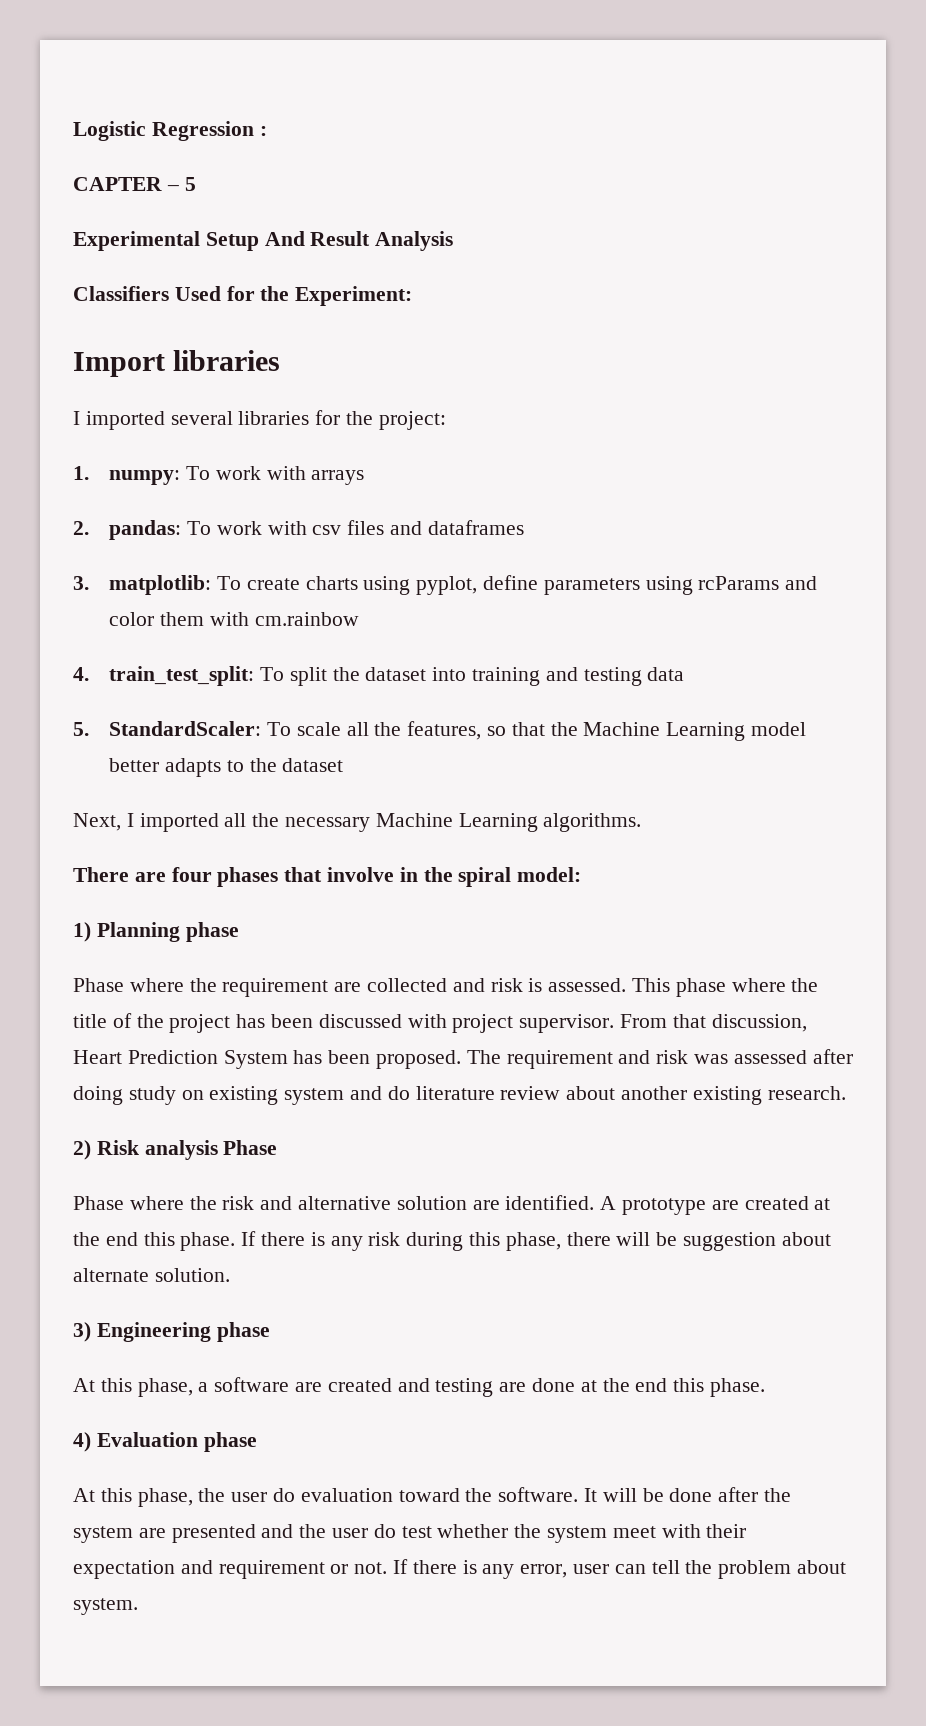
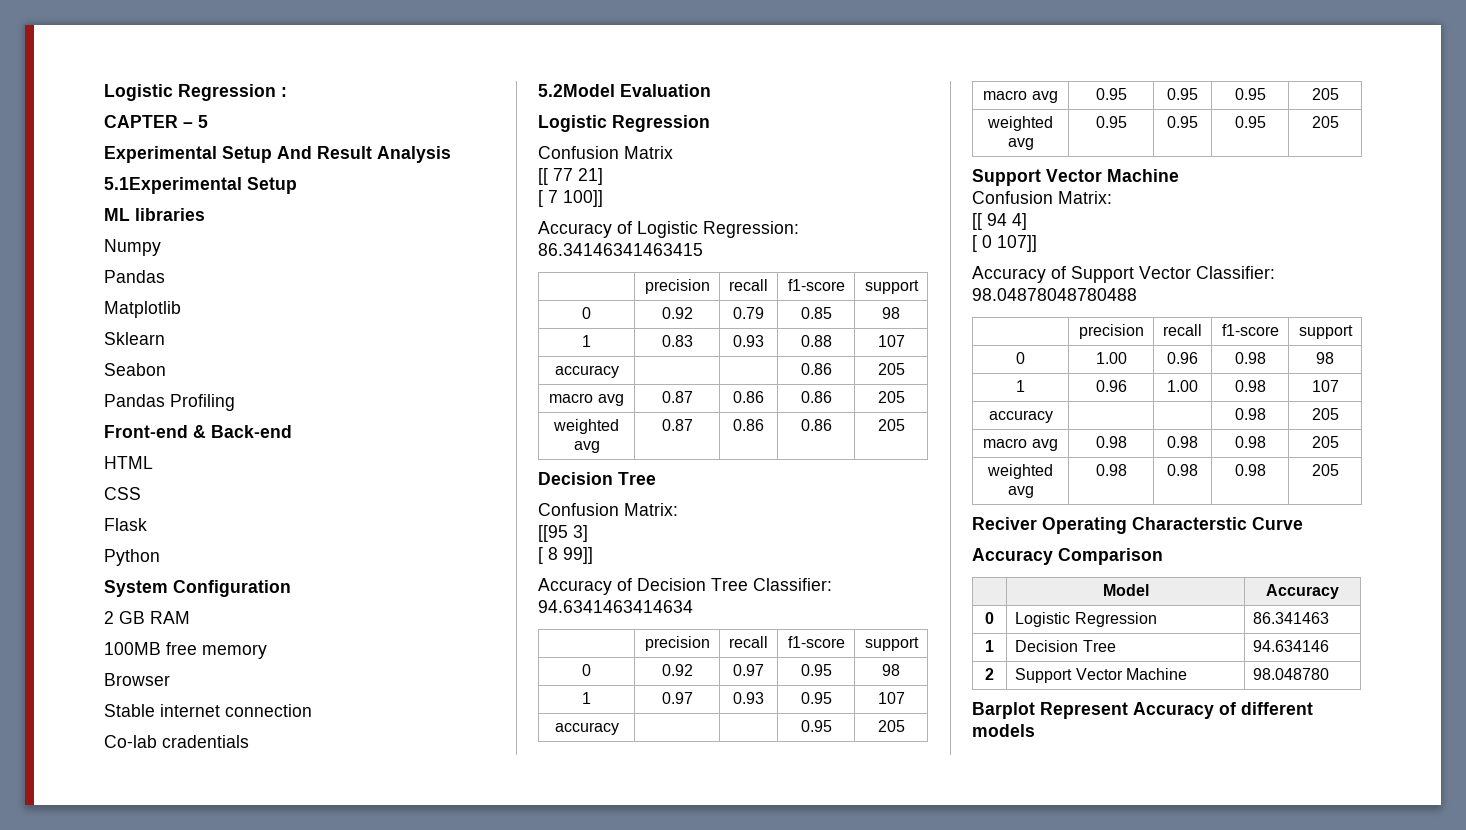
[73,286,413,306] [73,350,281,377] [73,410,446,430] [73,466,365,485] [73,520,524,540] [73,575,818,595] [109,612,359,626] [73,666,685,686] [73,721,807,741] [109,758,344,777] [73,813,642,832] [73,867,582,887] [73,922,239,942] [73,978,819,997] [73,1013,807,1033] [73,1049,853,1069] [73,1086,846,1105] [73,1140,278,1160] [73,1195,831,1215] [73,1231,831,1251] [73,1268,230,1282] [73,1322,270,1342] [73,1377,766,1397] [73,1432,257,1452] [73,1487,792,1507] [73,1524,747,1543] [73,1559,847,1579] [73,1598,138,1615] Classifiers Used for the Experiment: // Import libraries // I imported several libraries for the project: // 1. numpy: To work with arrays // 2. pandas: To work with csv files and dataframes // 3. matplotlib: To create charts using pyplot, define parameters using rcParams and color them with cm.rainbow // 4. train_test_split: To split the dataset into training and testing data // 5. StandardScaler: To scale all the features, so that the Machine Learning model better adapts to the dataset // Next, I imported all the necessary Machine Learning algorithms. // There are four phases that involve in the spiral model: // 1) Planning phase // Phase where the requirement are collected and risk is assessed. This phase where the title of the project has been discussed with project supervisor. From that discussion, Heart Prediction System has been proposed. The requirement and risk was assessed after doing study on existing system and do literature review about another existing research. // 2) Risk analysis Phase // Phase where the risk and alternative solution are identified. A prototype are created at the end this phase. If there is any risk during this phase, there will be suggestion about alternate solution. // 3) Engineering phase // At this phase, a software are created and testing are done at the end this phase. // 4) Evaluation phase // At this phase, the user do evaluation toward the software. It will be done after the system are presented and the user do test whether the system meet with their expectation and requirement or not. If there is any error, user can tell the problem about system. -> [104,177,297,194] [104,208,205,221] [104,239,161,256] [104,270,165,283] [104,301,181,318] [104,332,165,345] [104,363,166,376] [104,394,235,411] [104,425,292,438] [104,456,153,469] [104,487,141,500] [104,518,147,531] [104,549,160,566] [104,580,291,597] [104,611,190,624] [104,642,267,659] [104,673,170,686] [104,704,312,717] [104,735,249,748] [538,84,711,97] [538,115,710,132] [538,146,673,159] [538,168,603,185] [538,190,603,207] [538,221,799,238] [538,243,703,256] [644,279,710,294] [729,279,768,291] [787,279,845,291] [864,280,919,294] [582,307,591,319] [661,307,693,319] [733,307,764,319] [800,307,832,319] [882,307,900,319] [582,335,591,347] [661,335,693,347] [733,335,764,347] [800,335,832,347] [877,335,905,347] [554,365,619,378] [800,363,832,375] [877,363,905,375] [549,393,624,406] [661,391,693,403] [733,391,764,403] [800,391,832,403] [877,391,905,403] [553,419,619,434] [573,441,600,453] [661,419,693,431] [733,419,764,431] [800,419,832,431] [877,419,905,431] [538,472,656,485] [538,503,678,516] [538,525,588,542] [538,547,593,564] [538,578,832,595] [538,600,693,613] [644,636,710,651] [729,636,768,648] [787,636,845,648] [864,637,919,651] [582,664,591,676] [661,664,693,676] [733,664,764,676] [800,664,832,676] [882,664,900,676] [582,692,591,704] [661,692,693,704] [733,692,764,704] [800,692,832,704] [877,692,905,704] [554,722,619,735] [800,720,832,732] [877,720,905,732] [983,90,1058,103] [1095,88,1127,100] [1167,88,1198,100] [1234,88,1266,100] [1311,88,1339,100] [987,116,1053,131] [1007,138,1034,150] [1095,116,1127,128] [1167,116,1198,128] [1234,116,1266,128] [1311,116,1339,128] [972,169,1179,186] [972,191,1112,204] [972,213,1027,230] [972,235,1037,252] [972,266,1275,283] [972,288,1137,301] [1078,324,1144,339] [1163,324,1202,336] [1221,324,1279,336] [1298,325,1353,339] [1016,352,1025,364] [1095,352,1127,364] [1167,352,1198,364] [1234,352,1266,364] [1316,352,1334,364] [1016,380,1025,392] [1095,380,1127,392] [1167,380,1198,392] [1234,380,1266,392] [1311,380,1339,392] [988,410,1053,423] [1234,408,1266,420] [1311,408,1339,420] [983,438,1058,451] [1095,436,1127,448] [1167,436,1198,448] [1234,436,1266,448] [1311,436,1339,448] [987,464,1053,479] [1007,486,1034,498] [1095,464,1127,476] [1167,464,1198,476] [1234,464,1266,476] [1311,464,1339,476] [972,517,1303,534] [972,548,1163,565] [1102,584,1149,596] [1266,584,1339,599] [985,612,994,624] [1015,612,1157,627] [1253,612,1330,624] [985,640,994,652] [1015,640,1116,652] [1253,640,1330,652] [985,668,994,680] [1015,668,1187,683] [1253,668,1330,680] [972,702,1313,719] [972,724,1035,737] 5.1Experimental Setup // ML libraries // Numpy // Pandas // Matplotlib // Sklearn // Seabon // Pandas Profiling // Front-end & Back-end // HTML // CSS // Flask // Python // System Configuration // 2 GB RAM // 100MB free memory // Browser // Stable internet connection // Co-lab cradentials // 5.2Model Evaluation // Logistic Regression // Confusion Matrix // [[ 77 21] // [ 7 100]] // Accuracy of Logistic Regression: 86.34146341463415 // | precision | recall | f1-score | support // 0 | 0.92 | 0.79 | 0.85 | 98 // 1 | 0.83 | 0.93 | 0.88 | 107 // accuracy | | | 0.86 | 205 // macro avg | 0.87 | 0.86 | 0.86 | 205 // weighted avg | 0.87 | 0.86 | 0.86 | 205 // Decision Tree // Confusion Matrix: // [[95 3] // [ 8 99]] // Accuracy of Decision Tree Classifier: 94.6341463414634 // | precision | recall | f1-score | support // 0 | 0.92 | 0.97 | 0.95 | 98 // 1 | 0.97 | 0.93 | 0.95 | 107 // accuracy | | | 0.95 | 205 // macro avg | 0.95 | 0.95 | 0.95 | 205 // weighted avg | 0.95 | 0.95 | 0.95 | 205 // Support Vector Machine // Confusion Matrix: // [[ 94 4] // [ 0 107]] // Accuracy of Support Vector Classifier: 98.04878048780488 // | precision | recall | f1-score | support // 0 | 1.00 | 0.96 | 0.98 | 98 // 1 | 0.96 | 1.00 | 0.98 | 107 // accuracy | | | 0.98 | 205 // macro avg | 0.98 | 0.98 | 0.98 | 205 // weighted avg | 0.98 | 0.98 | 0.98 | 205 // Reciver Operating Characterstic Curve // Accuracy Comparison // | Model | Accuracy // 0 | Logistic Regression | 86.341463 // 1 | Decision Tree | 94.634146 // 2 | Support Vector Machine | 98.048780 // Barplot Represent Accuracy of different models

